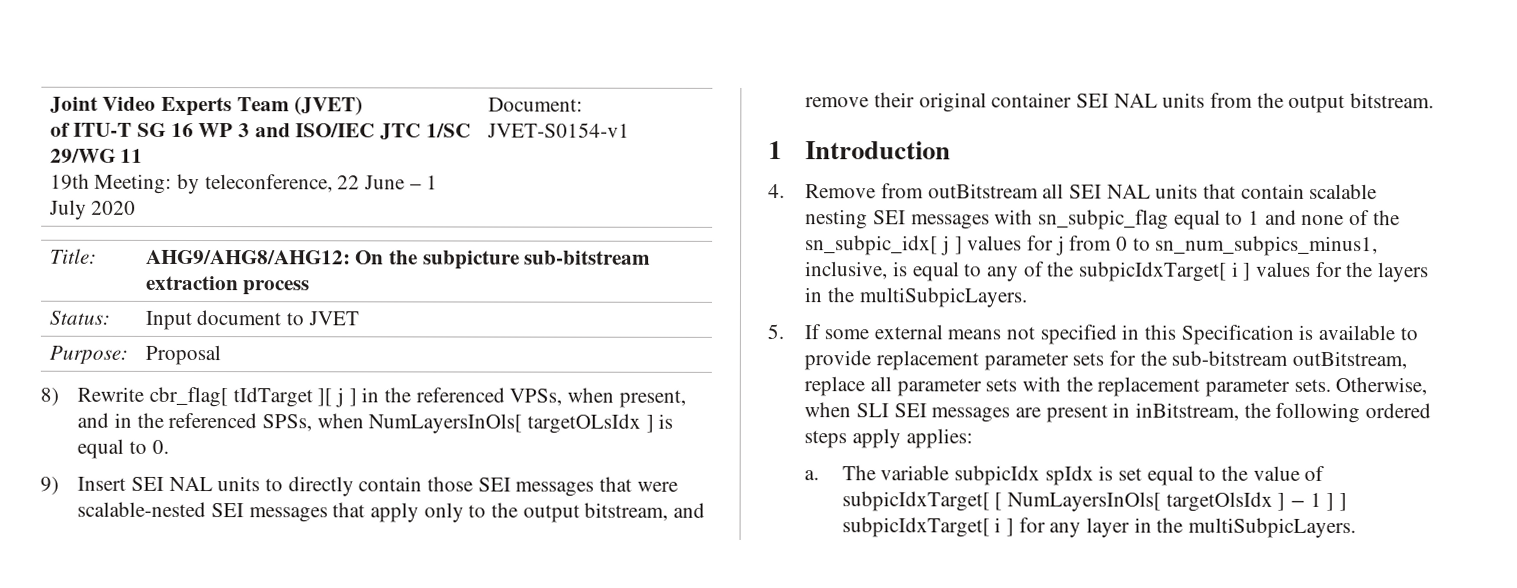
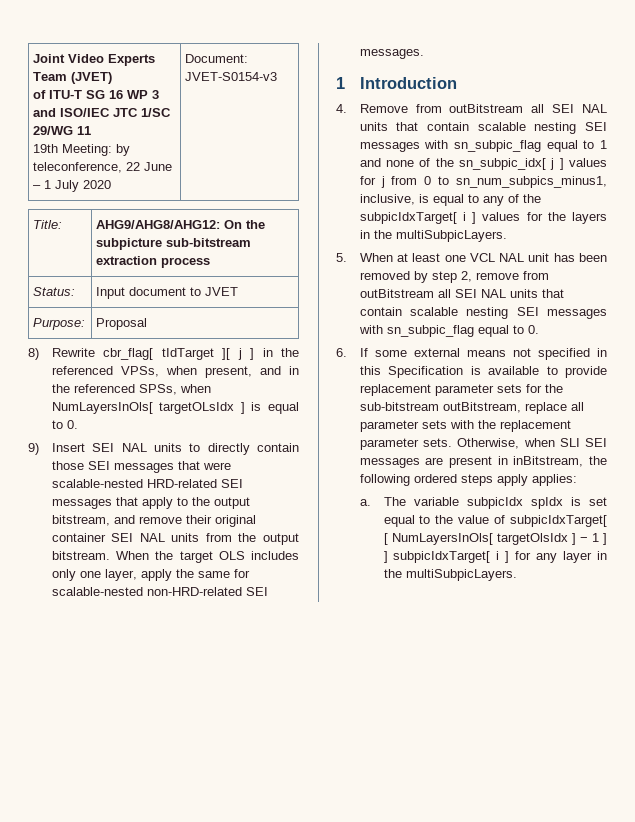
[486,122,630,138] JVET-S0154-v1 -> [185,72,278,81] JVET-S0154-v3
(207, 509) none -> [146,479,217,488] HRD-related
[423,502,464,523] only -> (173, 503) none
(1435, 101) none -> [116,551,299,563] [51,569,250,581] [51,587,268,596] [359,49,424,59] When the target OLS includes only one layer, apply the same for scalable-nested non-HRD-related SEI messages.
(784, 332) none -> [359,253,607,262] [359,271,549,283] [359,289,564,298] [359,307,607,319] [358,325,539,337] [336,348,347,357] When at least one VCL NAL unit has been removed by step 2, remove from outBitstream all SEI NAL units that contain scalable nesting SEI messages with sn_subpic_flag equal to 0. // 6.

